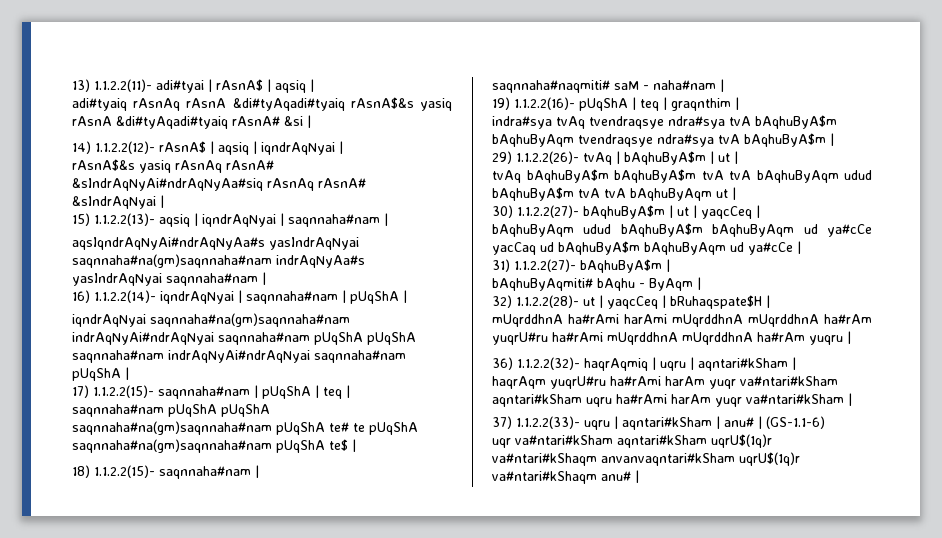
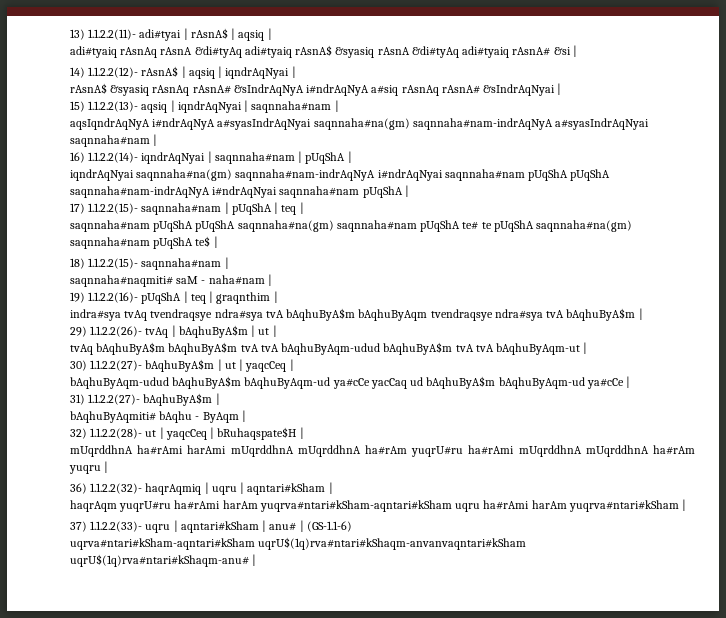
[232,97,452,111] [72,116,228,129] &di#tyAqadi#tyaiq rAsnA$&s yasiq rAsnA &di#tyAqadi#tyaiq -> [194,45,510,58] &di#tyAq adi#tyaiq rAsnA$ &syasiq rAsnA &di#tyAq adi#tyaiq
[72,159,274,173] [72,178,263,191] rAsnA$&s yasiq rAsnAq rAsnA# &sIndrAqNyAi#ndrAqNyAa#siq -> [70,83,399,96] rAsnA$ &syasiq rAsnAq rAsnA# &sIndrAqNyA i#ndrAqNyA a#siq
[72,237,359,250] [72,254,365,268] [72,273,162,286] aqsIqndrAqNyAi#ndrAqNyAa#s yasIndrAqNyai saqnnaha#na(gm)saqnnaha#nam indrAqNyAa#s yasIndrAqNyai -> [70,118,650,130] aqsIqndrAqNyA i#ndrAqNyA a#syasIndrAqNyai saqnnaha#na(gm) saqnnaha#nam-indrAqNyA a#syasIndrAqNyai
[150,313,350,327] [72,332,416,345] [72,350,310,363] saqnnaha#na(gm)saqnnaha#nam indrAqNyAi#ndrAqNyai saqnnaha#nam pUqShA pUqShA saqnnaha#nam indrAqNyAi#ndrAqNyai -> [136,169,611,181] [70,186,278,198] saqnnaha#na(gm) saqnnaha#nam-indrAqNyA i#ndrAqNyai saqnnaha#nam pUqShA pUqShA saqnnaha#nam-indrAqNyA i#ndrAqNyai
[72,421,272,435] saqnnaha#na(gm)saqnnaha#nam -> [237,220,417,232] saqnnaha#na(gm) saqnnaha#nam
[72,439,272,453] saqnnaha#na(gm)saqnnaha#nam -> [536,220,633,232] [70,237,150,249] saqnnaha#na(gm) saqnnaha#nam
[756,170,872,183] [492,187,728,201] bAqhuByAqm udud bAqhuByA$m tvA tvA bAqhuByAqm ut -> [281,342,581,355] bAqhuByAqm-udud bAqhuByA$m tvA tvA bAqhuByAqm-ut
[492,223,818,237] bAqhuByAqm udud bAqhuByA$m bAqhuByAqm ud -> [70,376,331,389] bAqhuByAqm-udud bAqhuByA$m bAqhuByAqm-ud
[644,242,744,255] bAqhuByAqm ud -> [498,377,585,389] bAqhuByAqm-ud
[709,376,838,389] [492,394,582,407] yuqr va#ntari#kSham aqntari#kSham -> [259,500,452,512] yuqrva#ntari#kSham-aqntari#kSham
[715,394,844,407] yuqr va#ntari#kSham -> [568,500,679,512] yuqrva#ntari#kSham
[492,434,772,448] [492,452,800,466] [492,471,631,484] uqr va#ntari#kSham aqntari#kSham uqrU$(1q)r va#ntari#kShaqm anvanvaqntari#kSham uqrU$(1q)r va#ntari#kShaqm anu# -> [70,537,527,550] [70,554,249,567] uqrva#ntari#kSham-aqntari#kSham uqrU$(1q)rva#ntari#kShaqm-anvanvaqntari#kSham uqrU$(1q)rva#ntari#kShaqm-anu#

